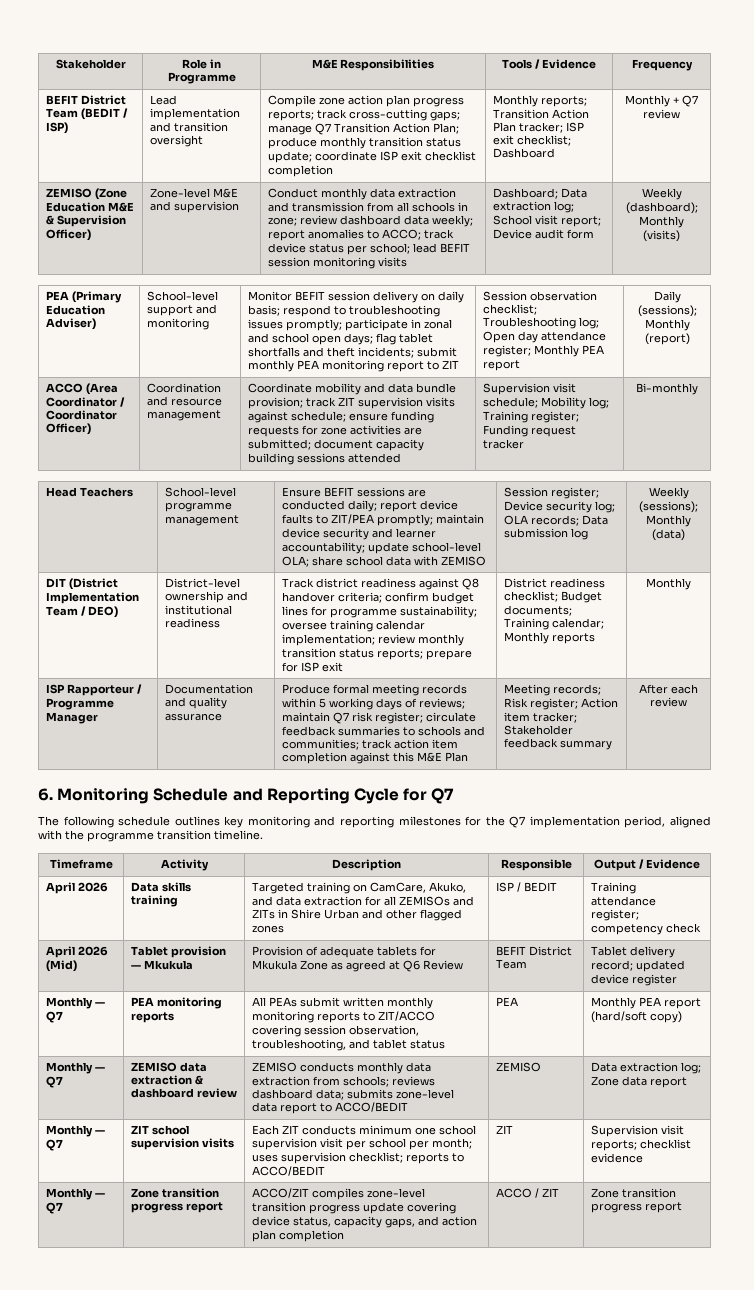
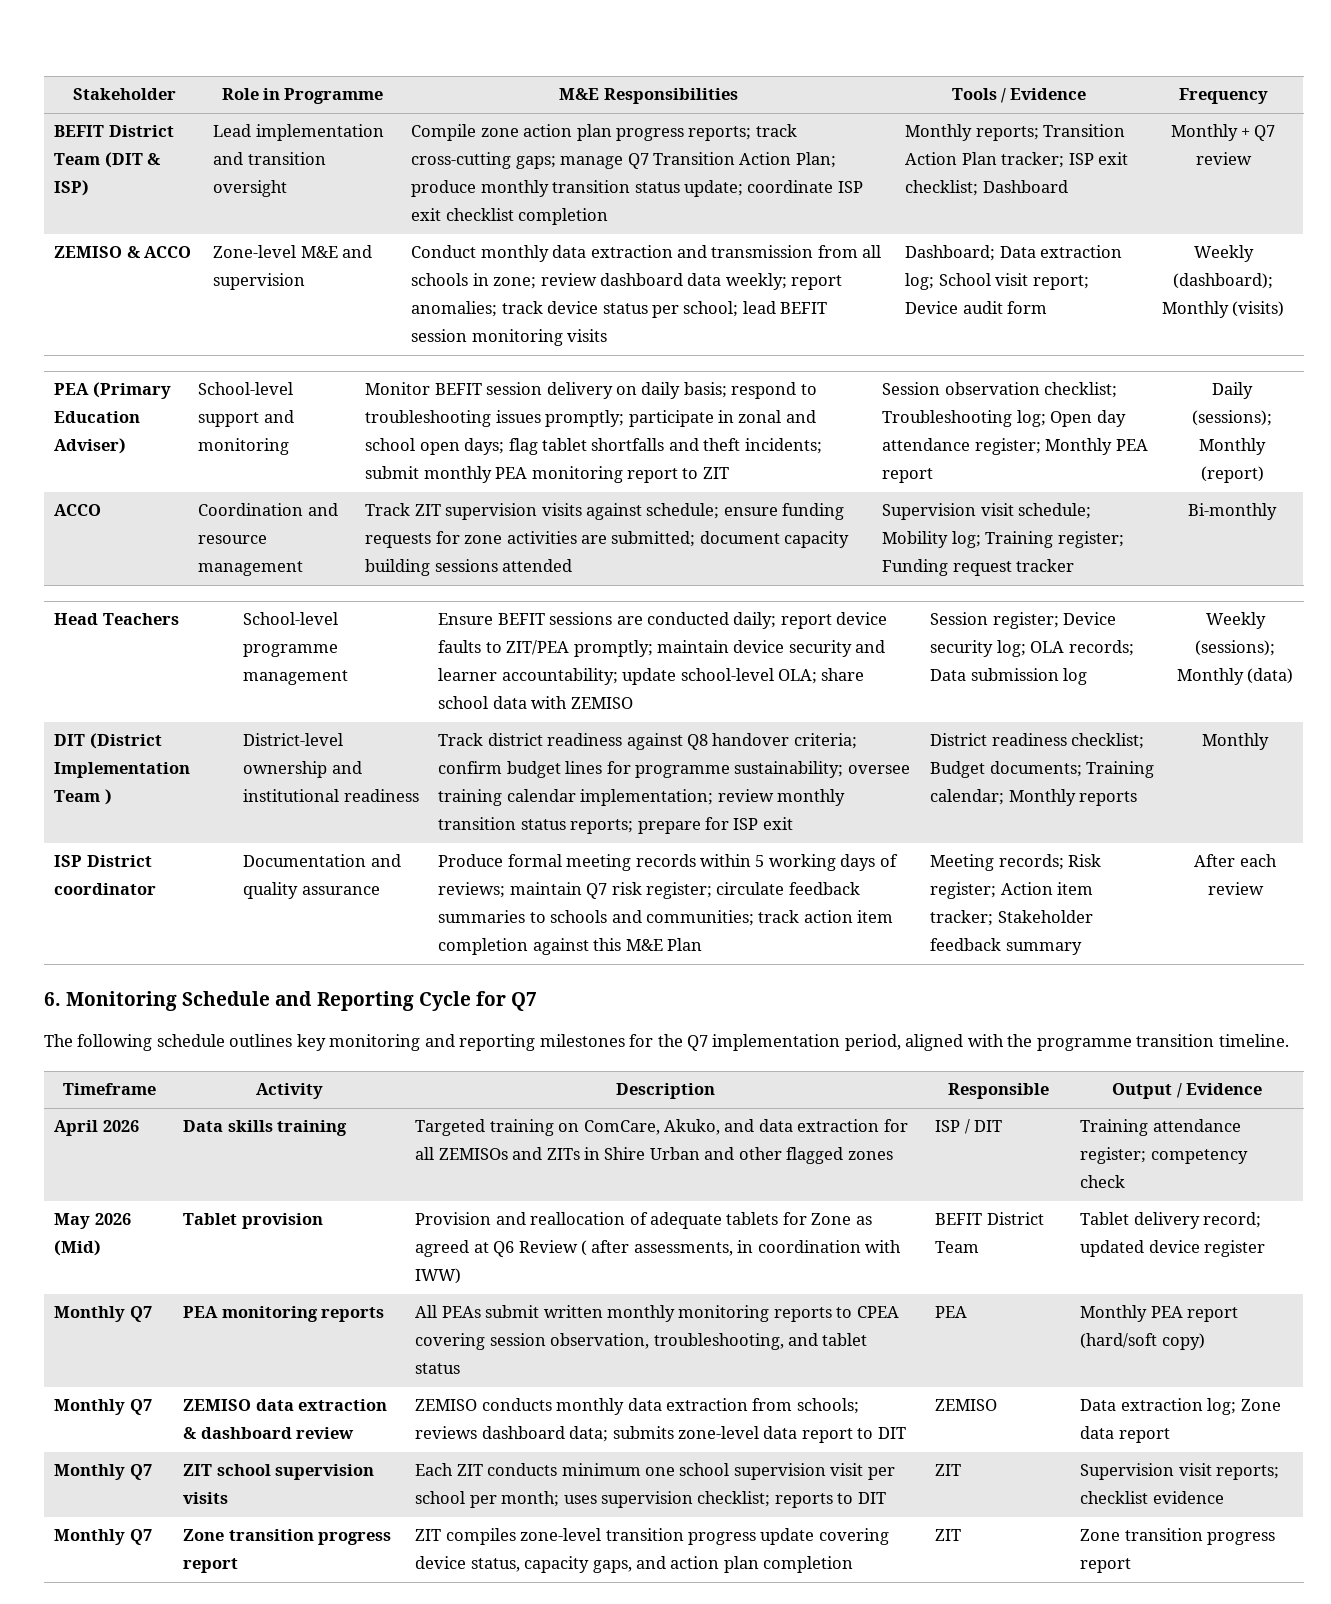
[80,108,128,120] (BEDIT / -> [104,152,161,168] (DIT &
[94,188,127,200] [45,202,134,212] [45,215,126,227] [45,229,91,241] (Zone Education M&E & Supervision Officer) -> [126,246,192,258] & ACCO
[307,229,421,240] anomalies to ACCO; -> [411,301,498,317] anomalies;
[85,383,118,395] [45,397,125,407] [45,410,117,420] [45,423,91,435] (Area Coordinator / Coordinator Officer) -> (102, 510) none
[247,383,456,395] [247,397,336,409] Coordinate mobility and data bundle provision; track -> [365,503,411,516] Track
[80,606,118,618] / DEO) -> [104,789,112,805] )
[66,684,142,696] [45,698,114,710] [45,712,98,724] Rapporteur / Programme Manager -> [86,855,152,867] [54,883,157,895] District coordinator
[369,882,426,893] CamCare, -> [583,1120,660,1135] ComCare,
[523,882,557,892] BEDIT -> [974,1120,1003,1132] DIT
[45,946,75,958] April -> [54,1213,91,1229] May
[130,960,193,970] — Mkukula -> (323, 1221) none
(303, 951) none -> [495,1212,626,1225] and reallocation
[251,960,297,970] Mkukula -> (807, 1218) none
(463, 965) none -> [581,1240,902,1256] [415,1268,462,1284] ( after assessments, in coordination with IWW)
[94,1002,105,1006] — -> (126, 1314) none
[377,1011,435,1021] ZIT/ACCO -> [856,1306,899,1318] CPEA
[94,1067,105,1071] — -> (126, 1407) none
[334,1102,408,1112] ACCO/BEDIT -> [877,1427,906,1439] DIT
[94,1130,105,1134] — -> (126, 1472) none
[251,1166,325,1176] ACCO/BEDIT -> [857,1492,886,1504] DIT
[94,1193,105,1197] — -> (126, 1537) none
[251,1188,309,1198] ACCO/ZIT -> [415,1529,442,1541] ZIT
[495,1188,539,1198] ACCO / -> (854, 1564) none

